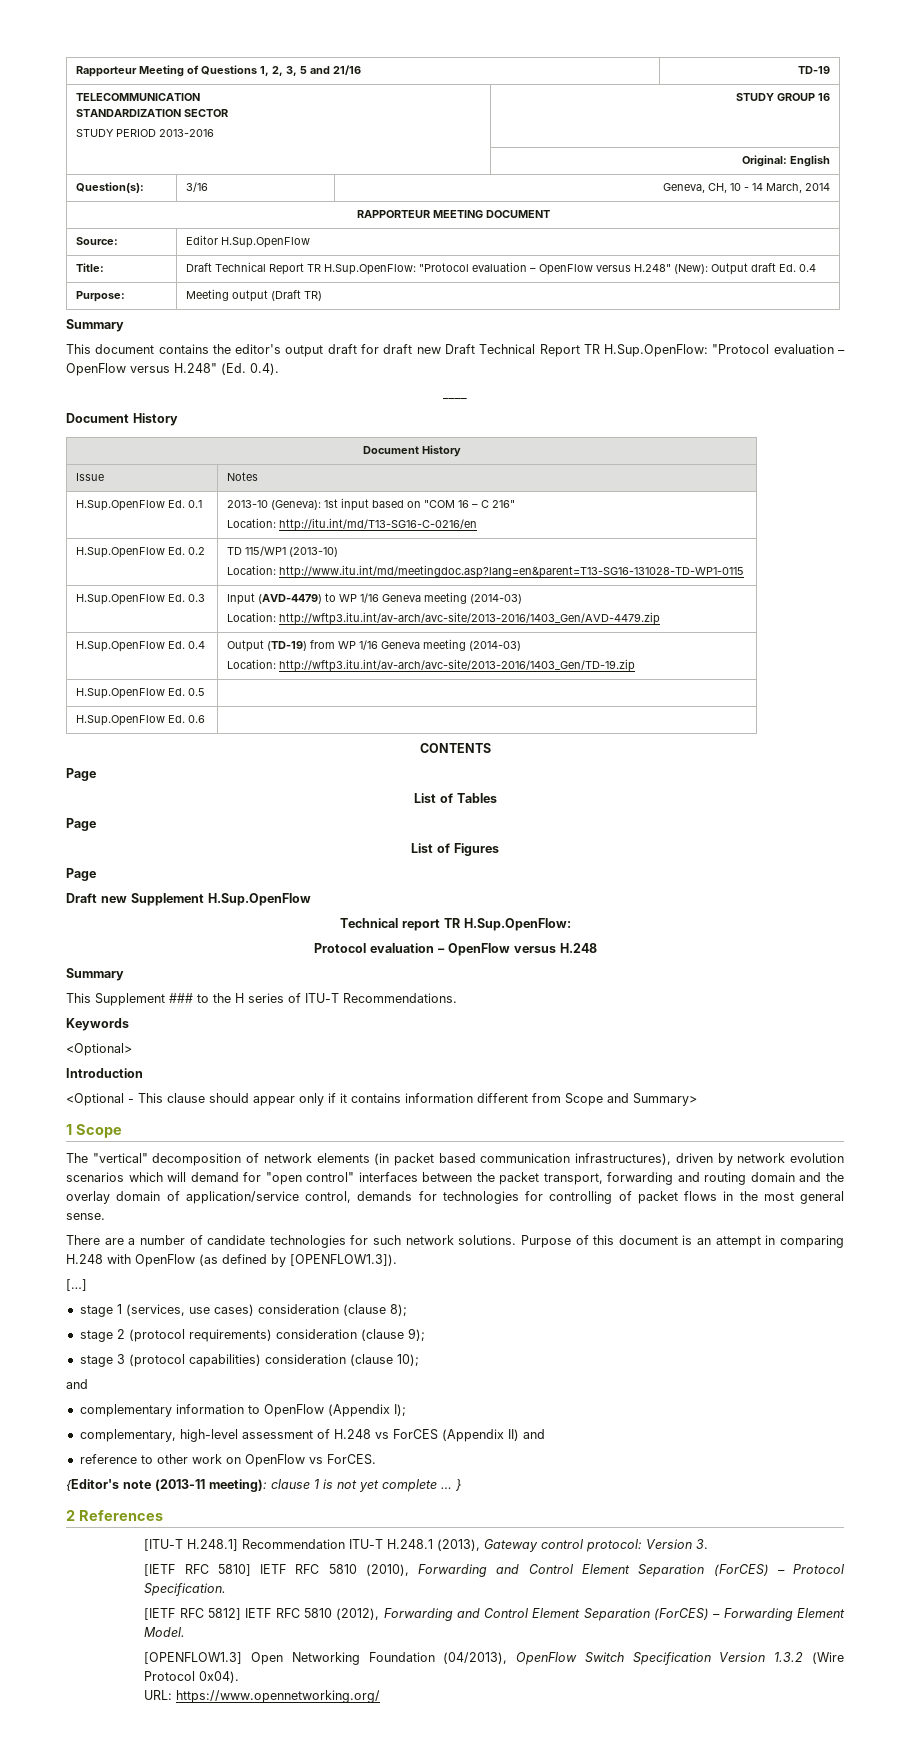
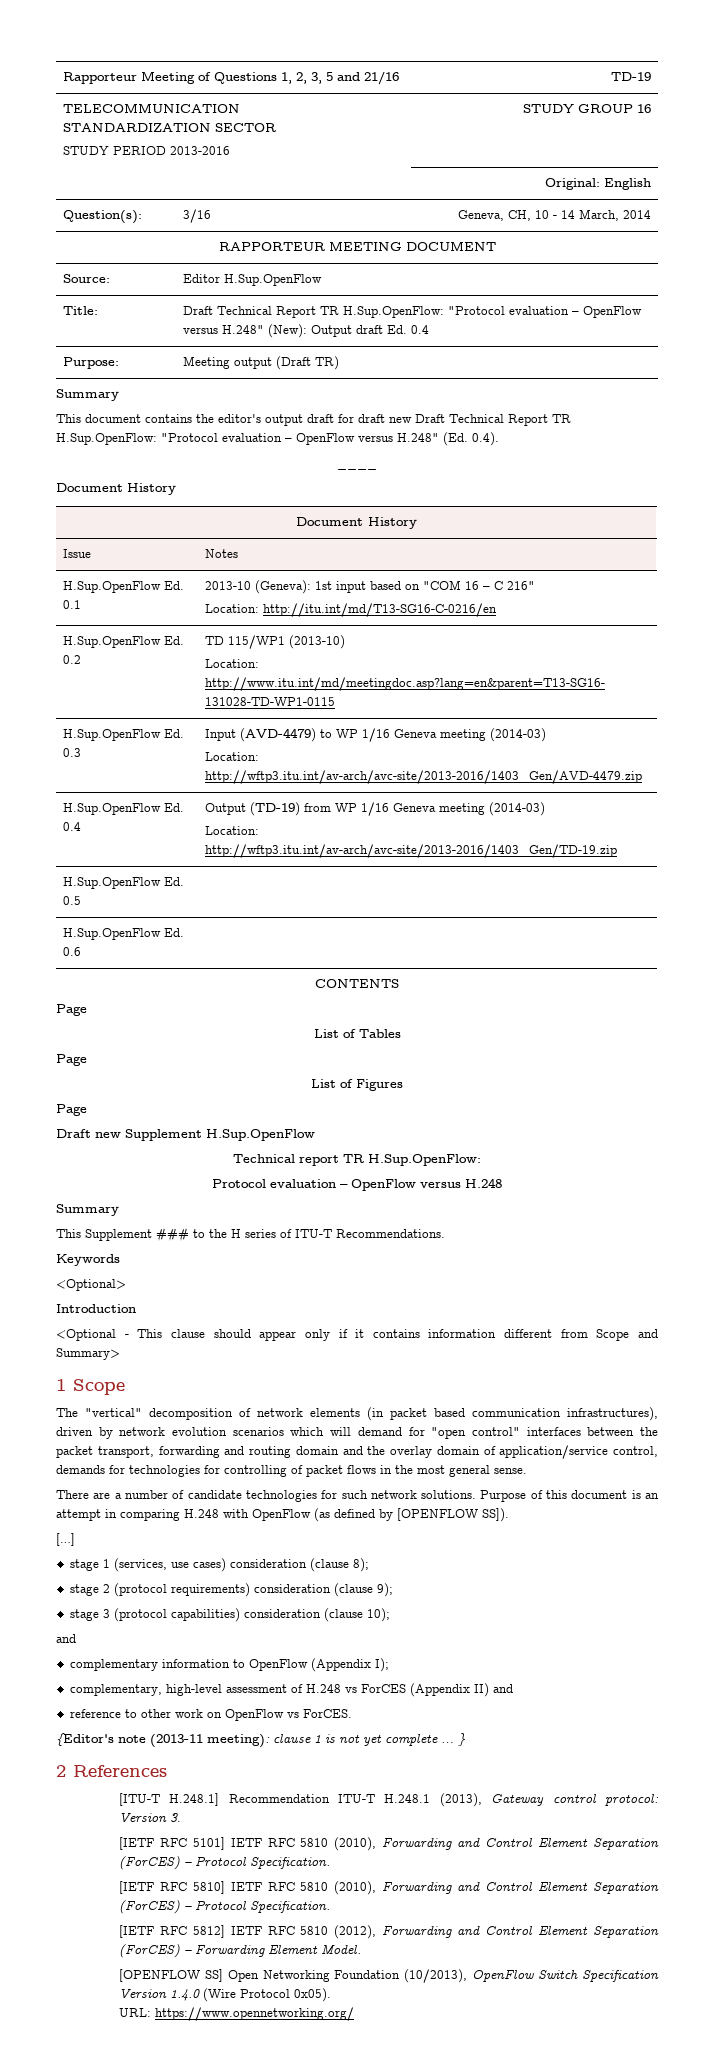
[290,1254,397,1266] [OPENFLOW1.3]). -> [397,1508,509,1522] [OPENFLOW SS]).
(709, 1544) none -> [118,1837,659,1851] [118,1856,330,1870] // [IETF RFC 5101] IETF RFC 5810 (2010), Forwarding and Control Element Separation (ForCES) – Protocol Specification.
[144,1652,243,1664] [OPENFLOW1.3] -> [118,1969,223,1982] [OPENFLOW SS]
[443,1652,508,1664] (04/2013), -> [404,1969,468,1983] (10/2013),
[774,1652,804,1662] 1.3.2 -> [169,1989,200,2001] 1.4.0
[199,1671,240,1683] 0x04). -> [293,1988,331,2002] 0x05).

